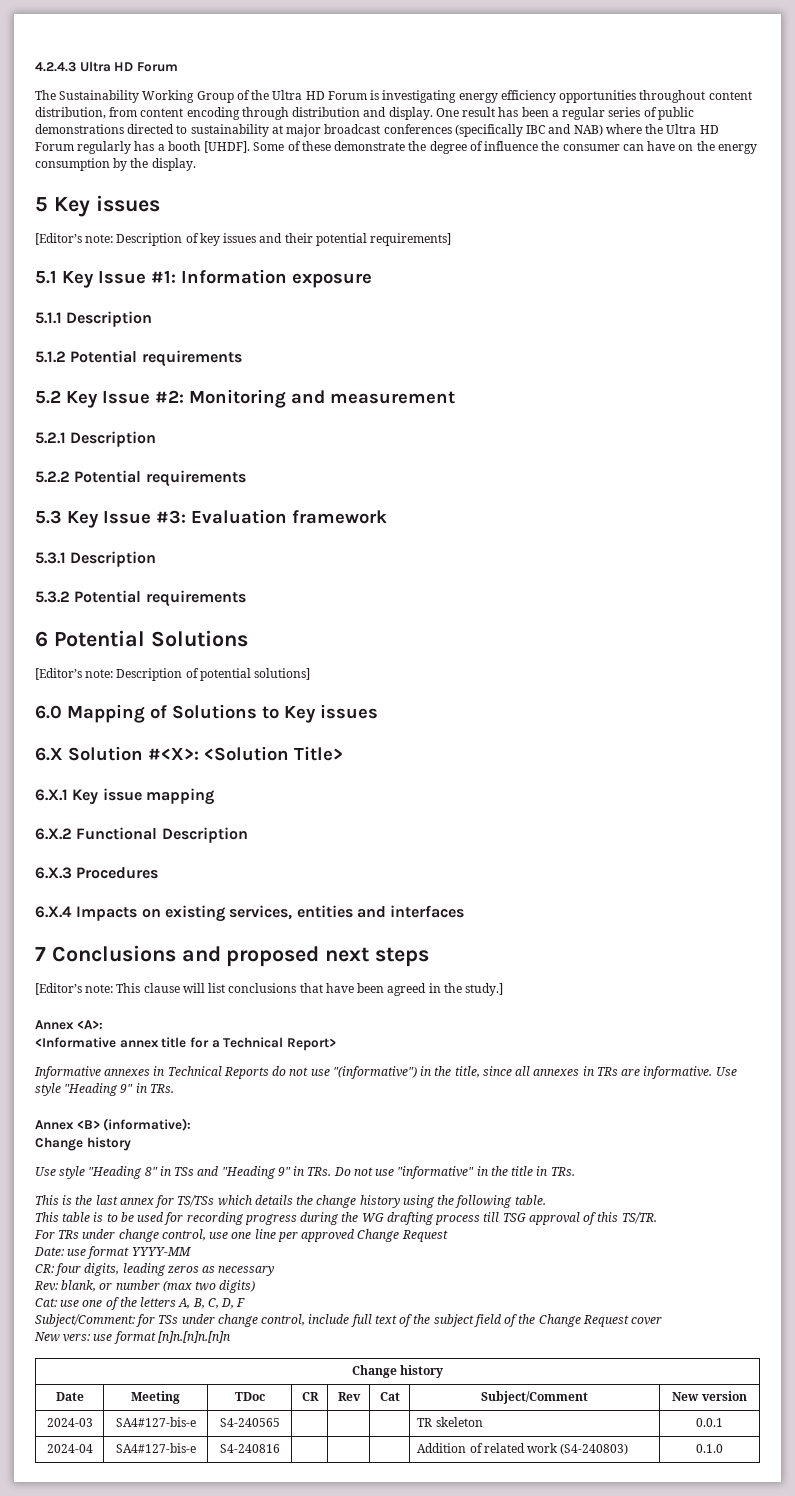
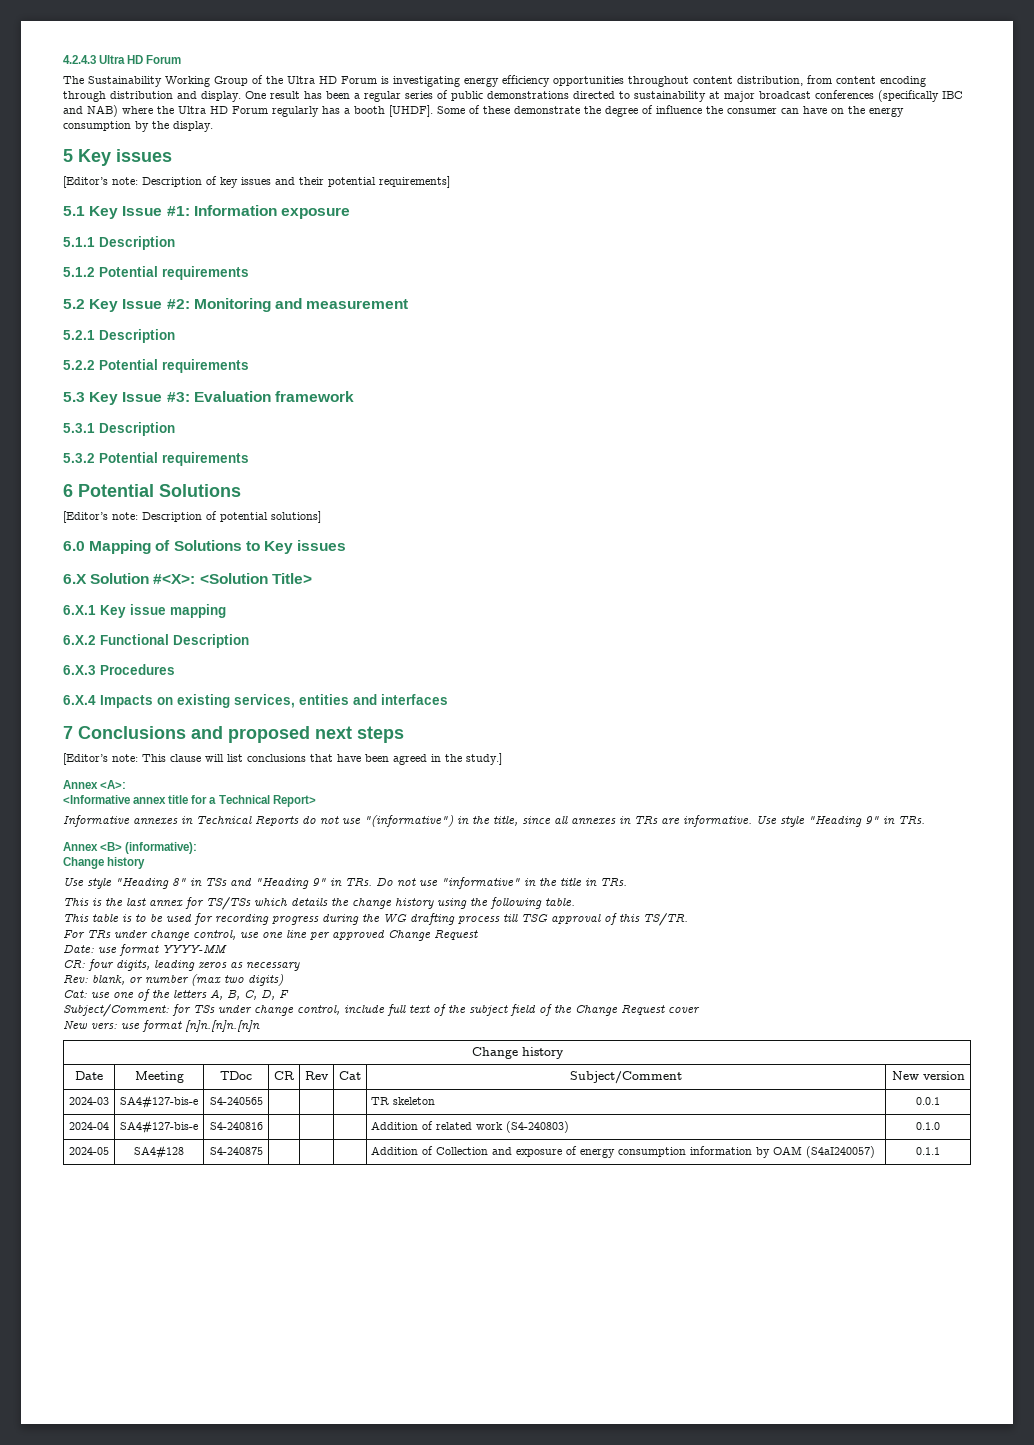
(723, 1448) none -> [69,1147,109,1155] [134,1145,184,1159] [209,1147,263,1155] [370,1146,875,1158] [916,1147,940,1155] // 2024-05 | SA4#128 | S4-240875 | | | | Addition of Collection and exposure of energy consumption information by OAM (S4aI240057) | 0.1.1

